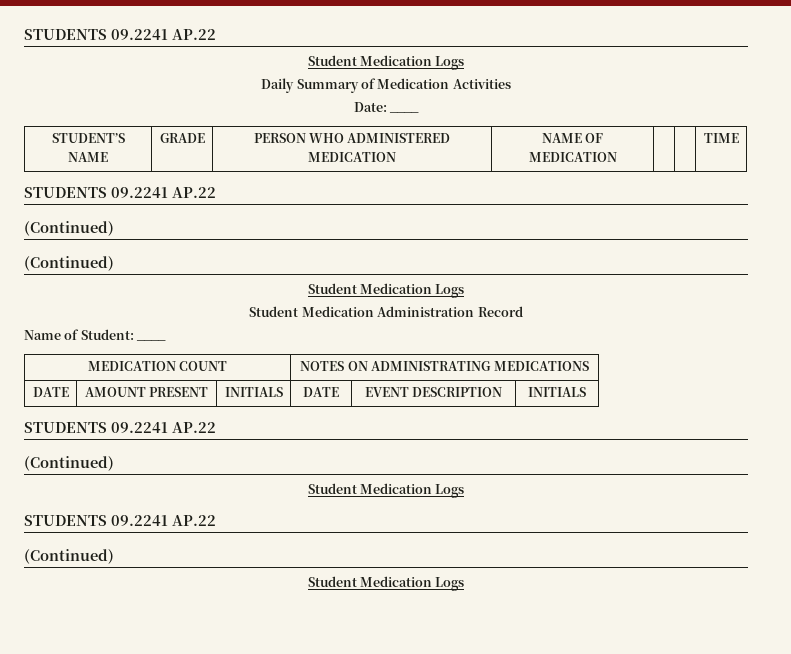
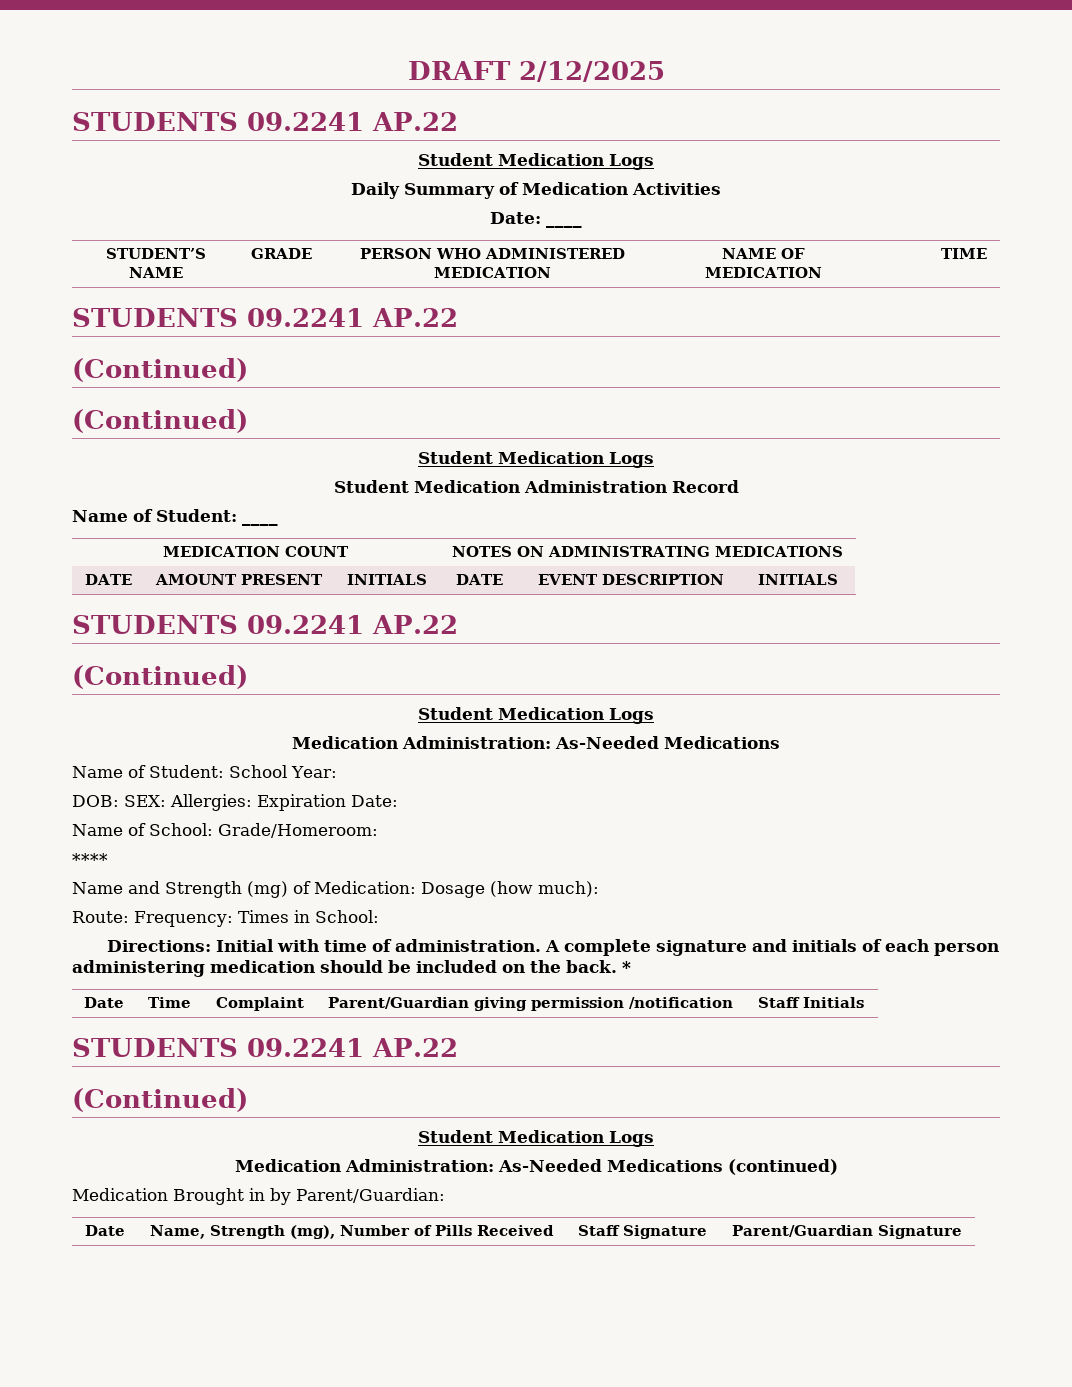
(24, 34) none -> [407,61,665,82] DRAFT 2/12/2025 //
[24,515,216,526] [24,549,114,564] [307,576,465,591] // STUDENTS 09.2241 AP.22 // (Continued) // Student Medication Logs -> [292,736,780,749] [72,765,337,778] [72,794,398,811] [72,823,378,838] [72,853,108,865] [72,881,599,898] [72,910,379,927] [106,939,999,956] [72,960,631,977] [83,997,124,1008] [147,997,191,1008] [215,997,304,1011] [327,997,733,1011] [757,997,864,1008] [72,1038,458,1057] [72,1088,248,1112] [418,1130,654,1147] [234,1159,838,1175] [72,1188,445,1205] [84,1225,125,1236] [149,1225,554,1239] [578,1225,707,1239] [732,1225,962,1239] // Medication Administration: As-Needed Medications // Name of Student: School Year: // DOB: SEX: Allergies: Expiration Date: // Name of School: Grade/Homeroom: // **** // Name and Strength (mg) of Medication: Dosage (how much): // Route: Frequency: Times in School: // Directions: Initial with time of administration. A complete signature and initials of each person administering medication should be included on the back. * // Date | Time | Complaint | Parent/Guardian giving permission /notification | Staff Initials // STUDENTS 09.2241 AP.22 // (Continued) // Student Medication Logs // Medication Administration: As-Needed Medications (continued) // Medication Brought in by Parent/Guardian: // Date | Name, Strength (mg), Number of Pills Received | Staff Signature | Parent/Guardian Signature

